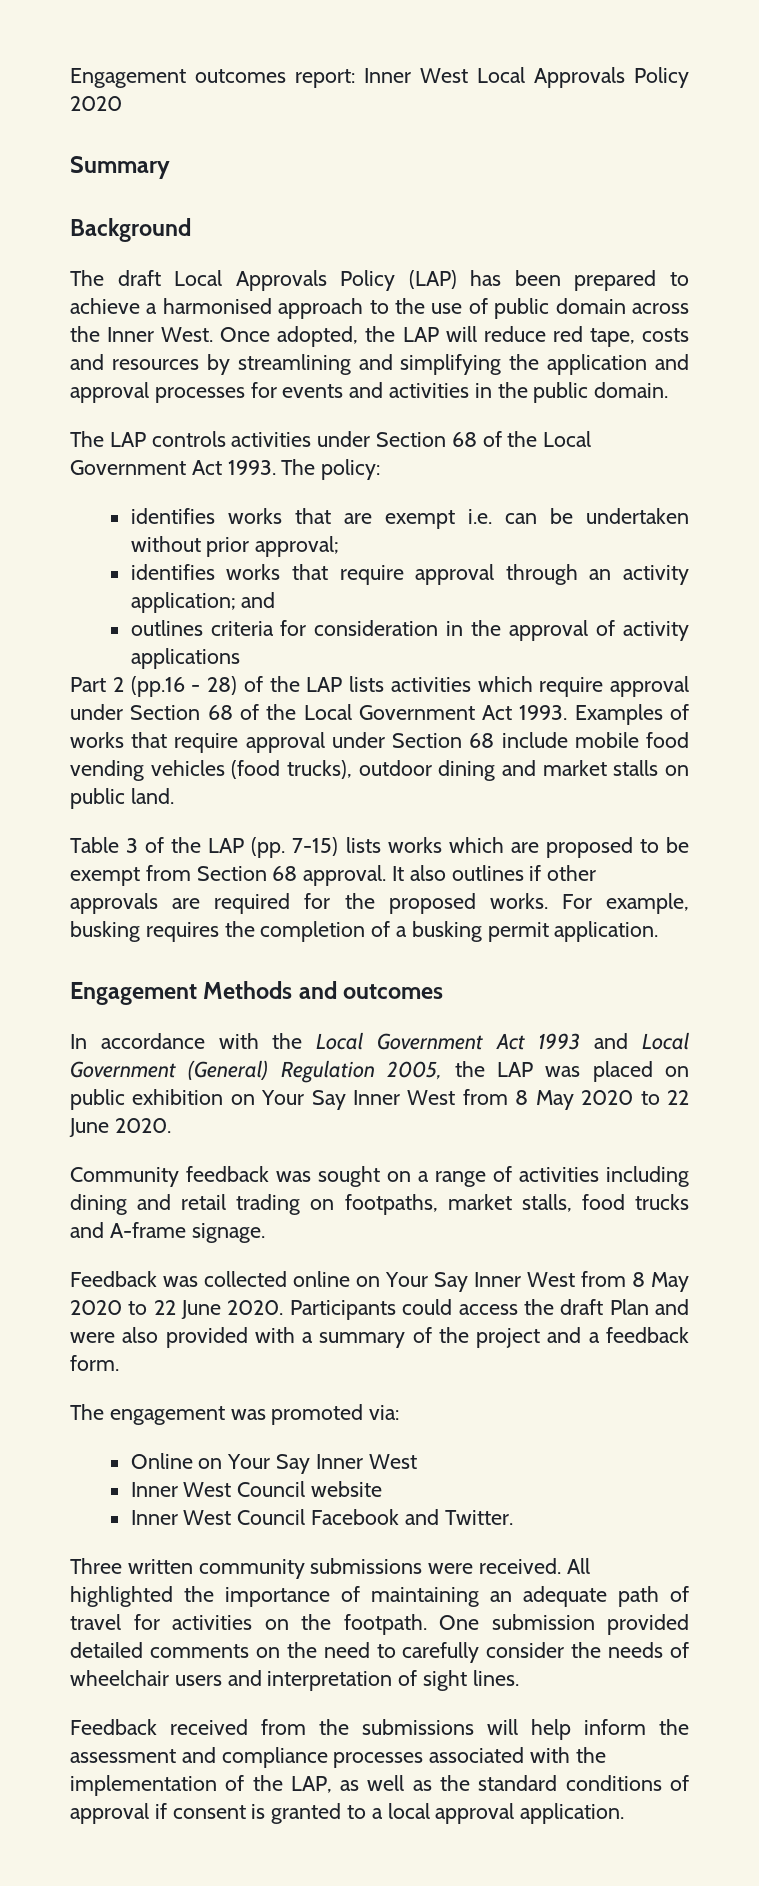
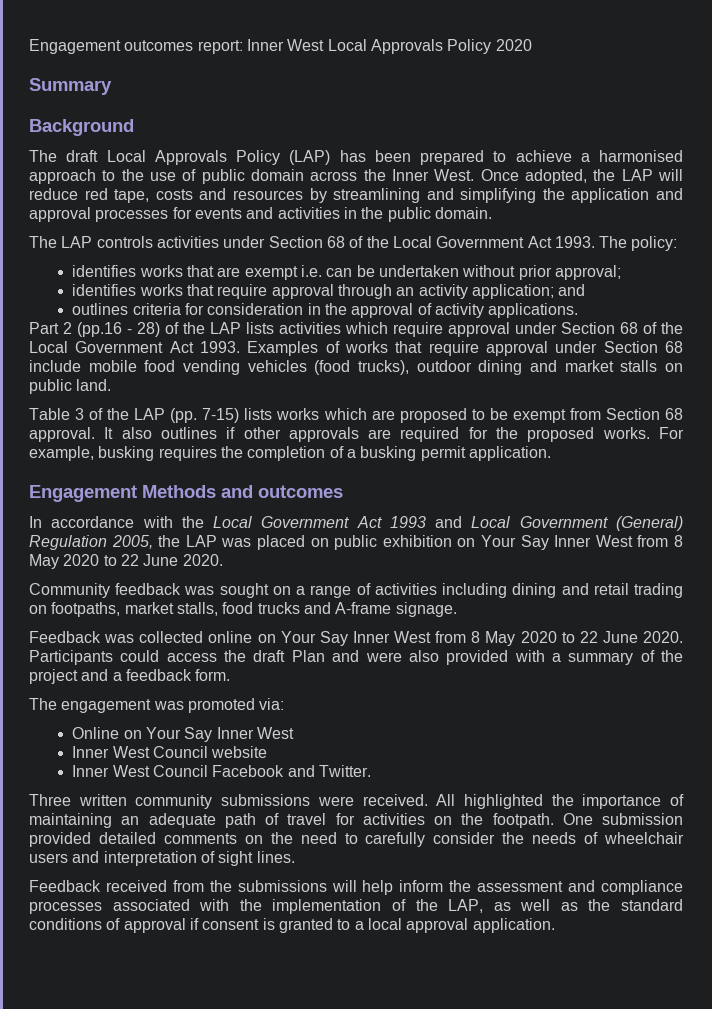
[130,648,240,669] applications -> [488,303,579,318] applications.

